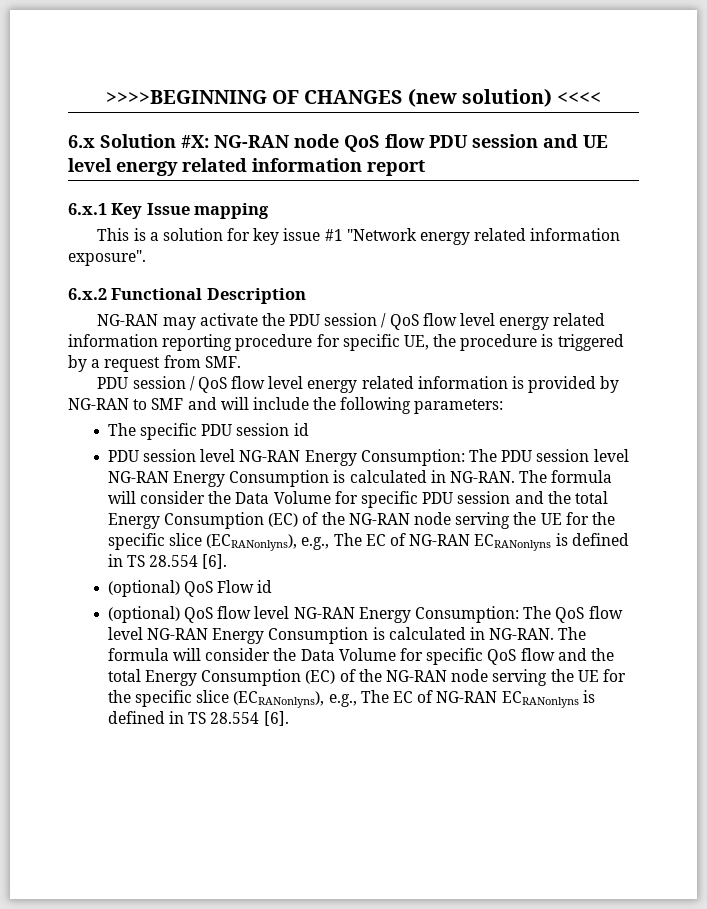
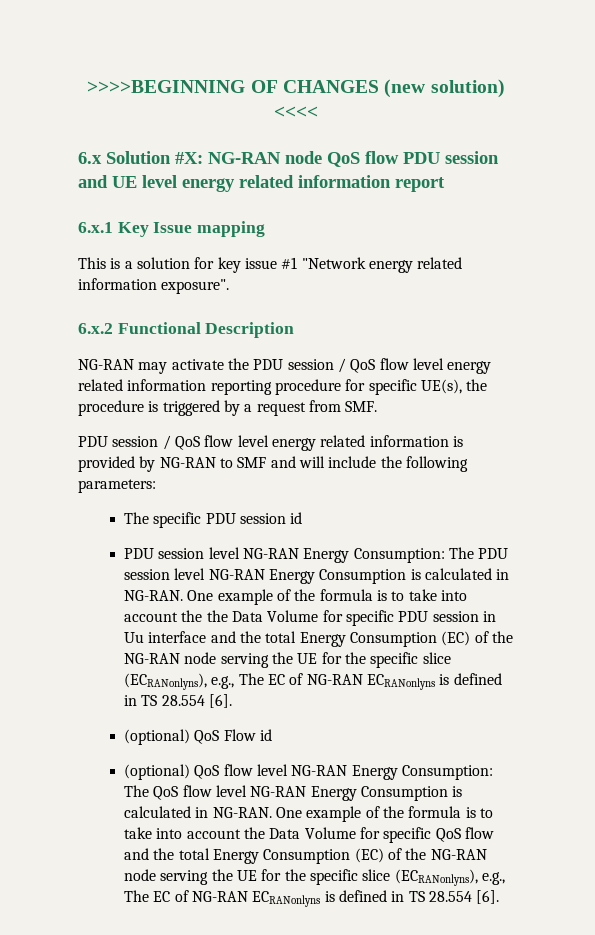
[403,335,429,350] UE, -> [420,379,462,394] UE(s),
[519,470,613,483] [107,491,206,504] The formula will consider -> [187,589,467,605] [124,610,203,622] One example of the formula is to take into account the
(511, 497) none -> [482,611,496,622] [124,631,207,643] in Uu interface
[558,627,587,640] [107,648,271,661] The formula will consider -> [276,806,493,822] [124,827,241,839] One example of the formula is to take into account

